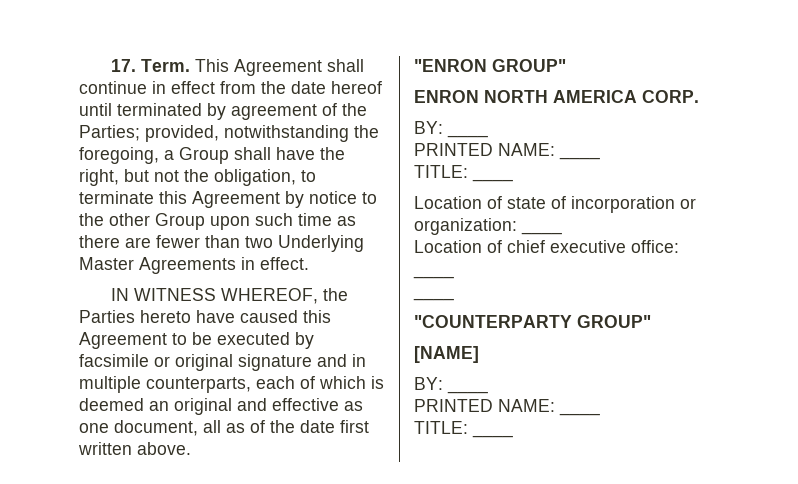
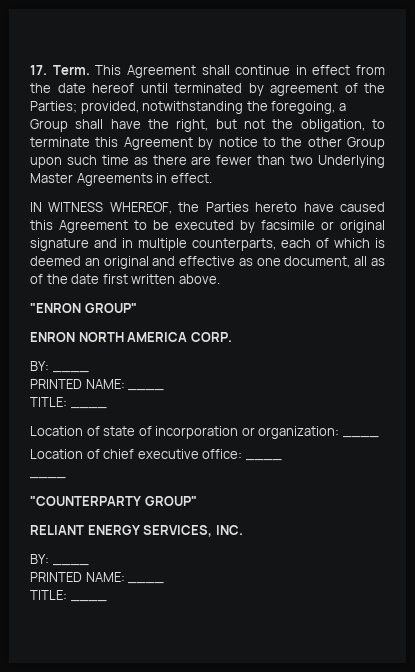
[414,346,479,363] [NAME] -> [30,525,243,537] RELIANT ENERGY SERVICES, INC.

